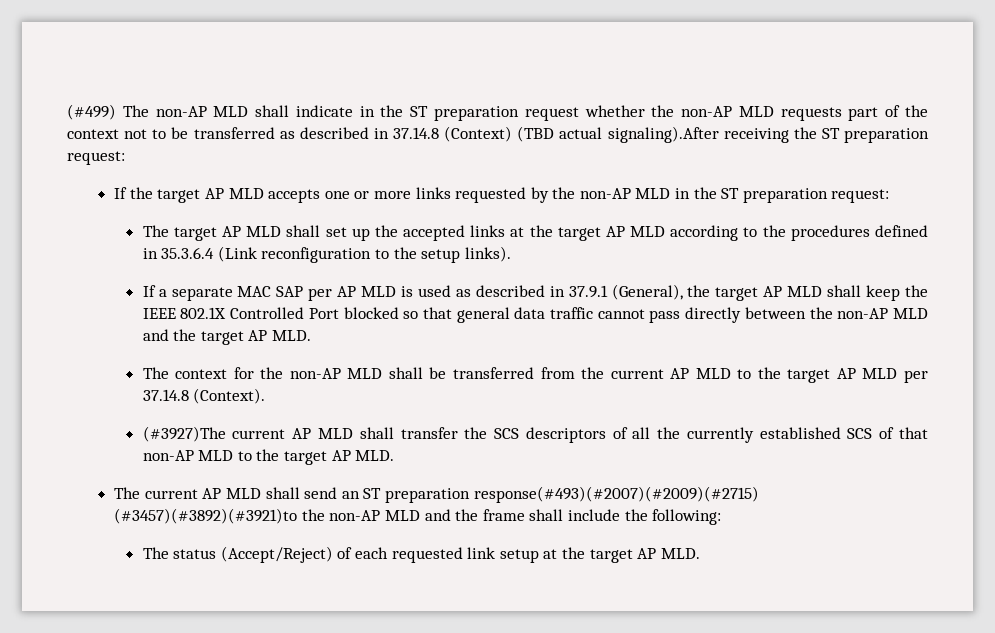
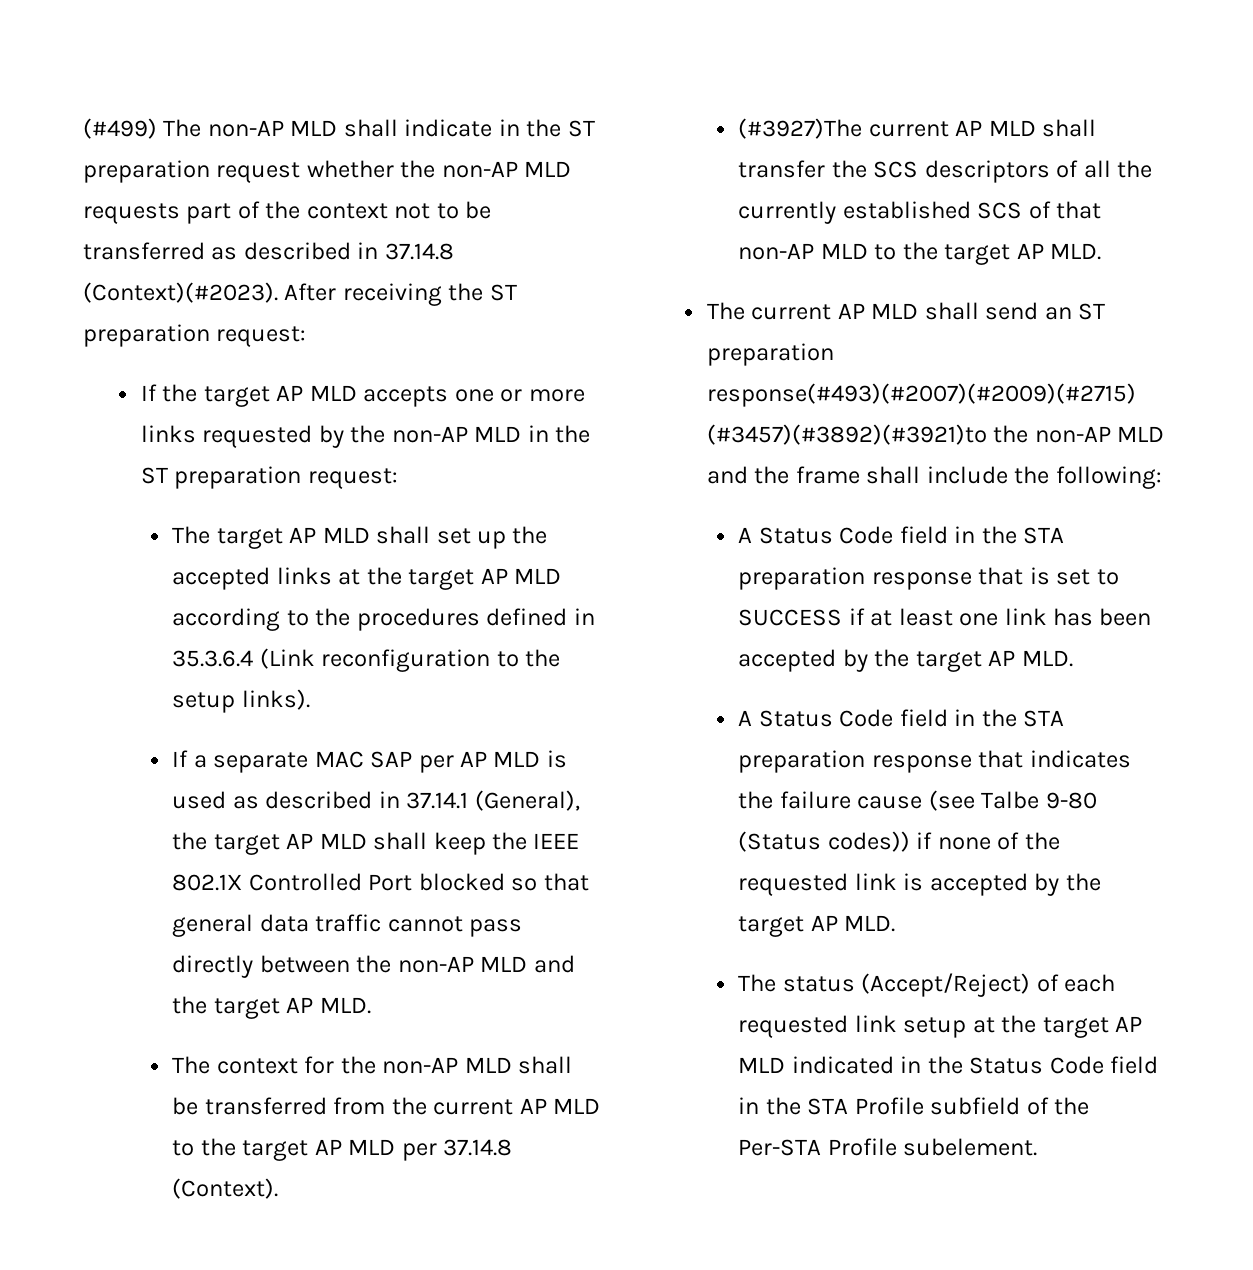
[444,126,719,143] (Context) (TBD actual signaling).After -> [83,282,337,303] (Context)(#2023). After
[568,285,608,298] 37.9.1 -> [406,792,469,809] 37.14.1
(722, 517) none -> [738,526,1064,544] [738,567,1119,590] [738,608,1152,626] [738,649,1073,672] [738,709,1064,727] [738,750,1131,773] [738,790,1097,811] [738,831,1060,852] [738,873,1101,896] [738,915,896,937] // A Status Code field in the STA preparation response that is set to SUCCESS if at least one link has been accepted by the target AP MLD. // A Status Code field in the STA preparation response that indicates the failure cause (see Talbe 9-80 (Status codes)) if none of the requested link is accepted by the target AP MLD.
[660,548,700,559] MLD. -> [738,1056,1158,1074] [738,1097,1089,1115] [738,1138,1038,1156] MLD indicated in the Status Code field in the STA Profile subfield of the Per-STA Profile subelement.

